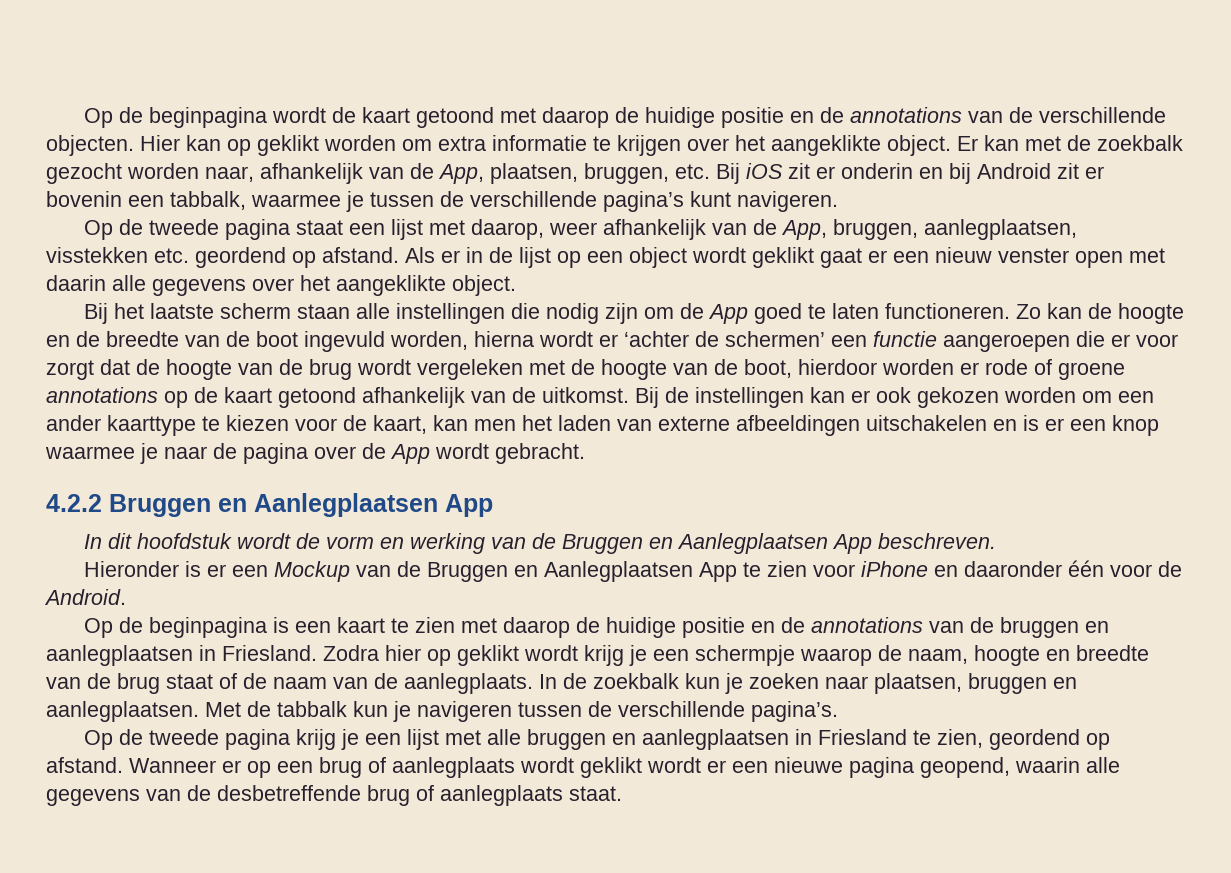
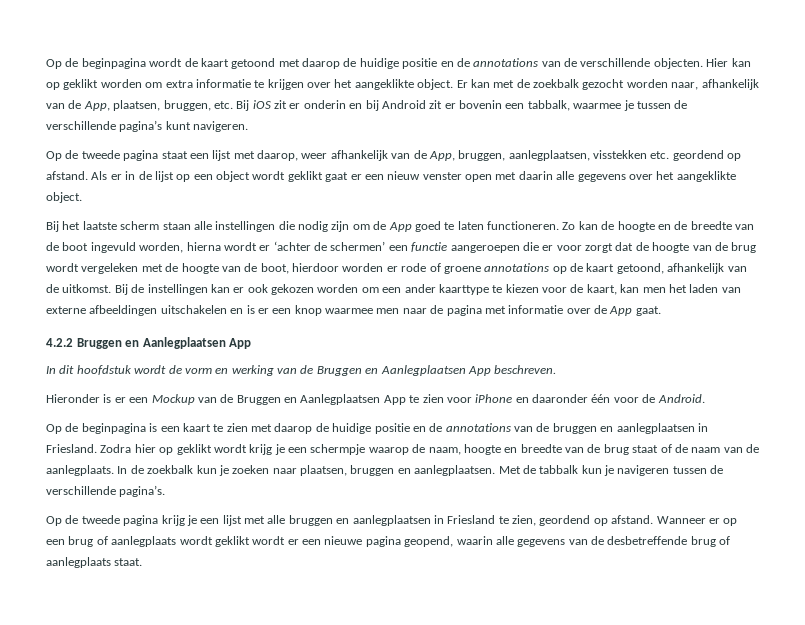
[278,387,356,408] getoond -> [616,263,664,274] getoond,
[140,443,158,464] je -> [376,308,400,314] men
(308, 453) none -> [484,305,564,314] met informatie
[435,443,585,464] wordt gebracht. -> [635,306,661,316] gaat.

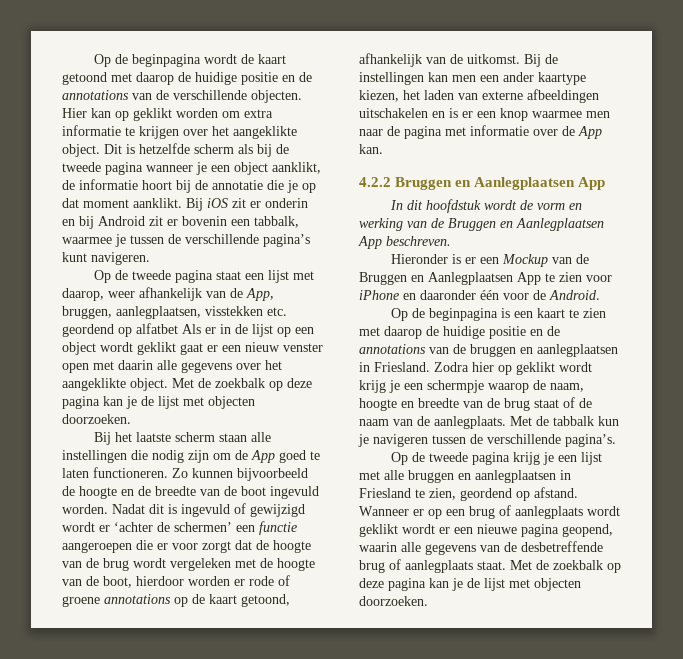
[456,79,759,90] [46,100,233,111] Er kan met de zoekbalk gezocht worden naar, afhankelijk van de App, plaatsen, bruggen, etc. -> [104,143,289,157] [62,162,321,175] [62,179,316,193] [62,198,182,208] Dit is hetzelfde scherm als bij de tweede pagina wanneer je een object aanklikt, de informatie hoort bij de annotatie die je op dat moment aanklikt.
[46,171,88,180] afstand. -> [136,323,178,334] alfatbet
(82, 197) none -> [172,378,312,391] [62,396,255,409] [62,414,131,424] Met de zoekbalk op deze pagina kan je de lijst met objecten doorzoeken.
[578,221,598,230] kan -> [192,468,308,481] kunnen bijvoorbeeld
[139,242,221,253] worden, hierna -> [62,503,305,517] worden. Nadat dit is ingevuld of gewijzigd
[233,284,666,295] er ook gekozen worden om een ander kaarttype te kiezen voor de kaart, kan men -> [452,72,586,85] [359,90,399,102] men een ander kaartype kiezen,
[635,306,661,316] gaat. -> [359,144,383,154] kan.
[117,465,496,476] In de zoekbalk kun je zoeken naar plaatsen, bruggen en aanlegplaatsen. -> (506, 422) none
(143, 562) none -> [510,560,621,573] [359,578,581,591] [359,596,428,606] Met de zoekbalk op deze pagina kan je de lijst met objecten doorzoeken.

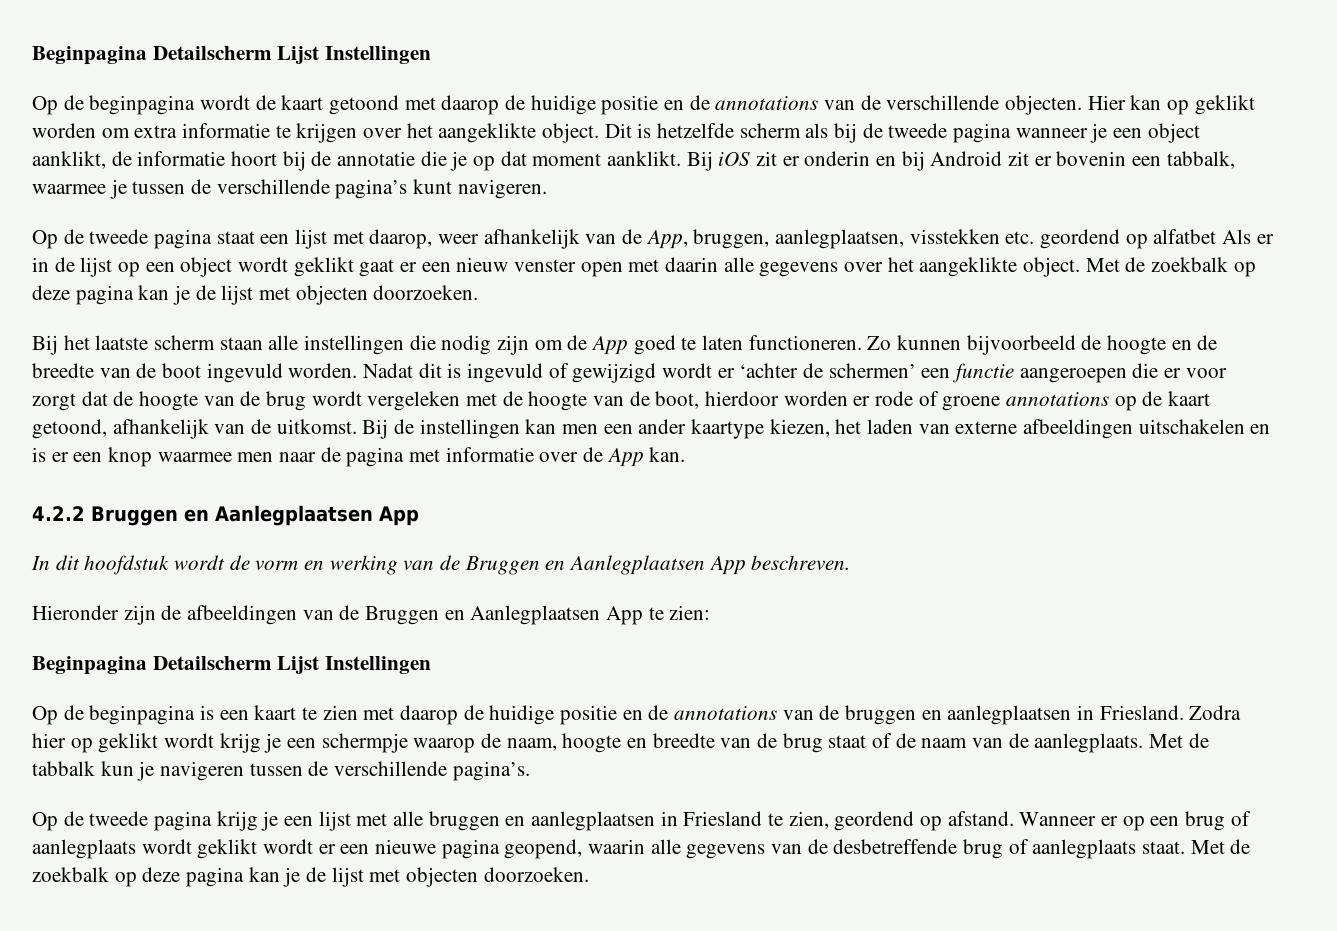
(94, 60) none -> [32,46,432,65] Beginpagina Detailscherm Lijst Instellingen //
[452,254,549,267] is er een Mockup -> [123,605,298,625] zijn de afbeeldingen
[559,272,612,282] [359,290,600,300] zien voor iPhone en daaronder één voor de Android. -> [669,605,711,620] [32,656,432,675] zien: // Beginpagina Detailscherm Lijst Instellingen

